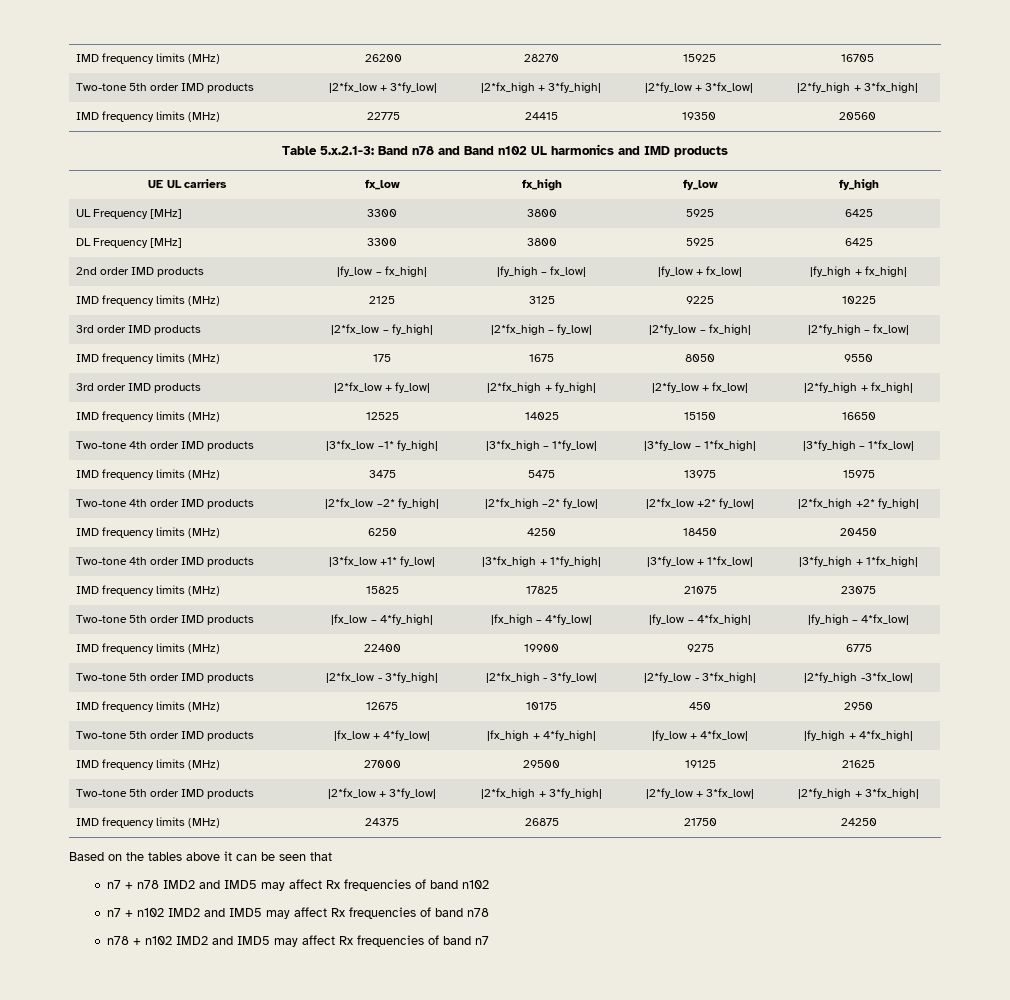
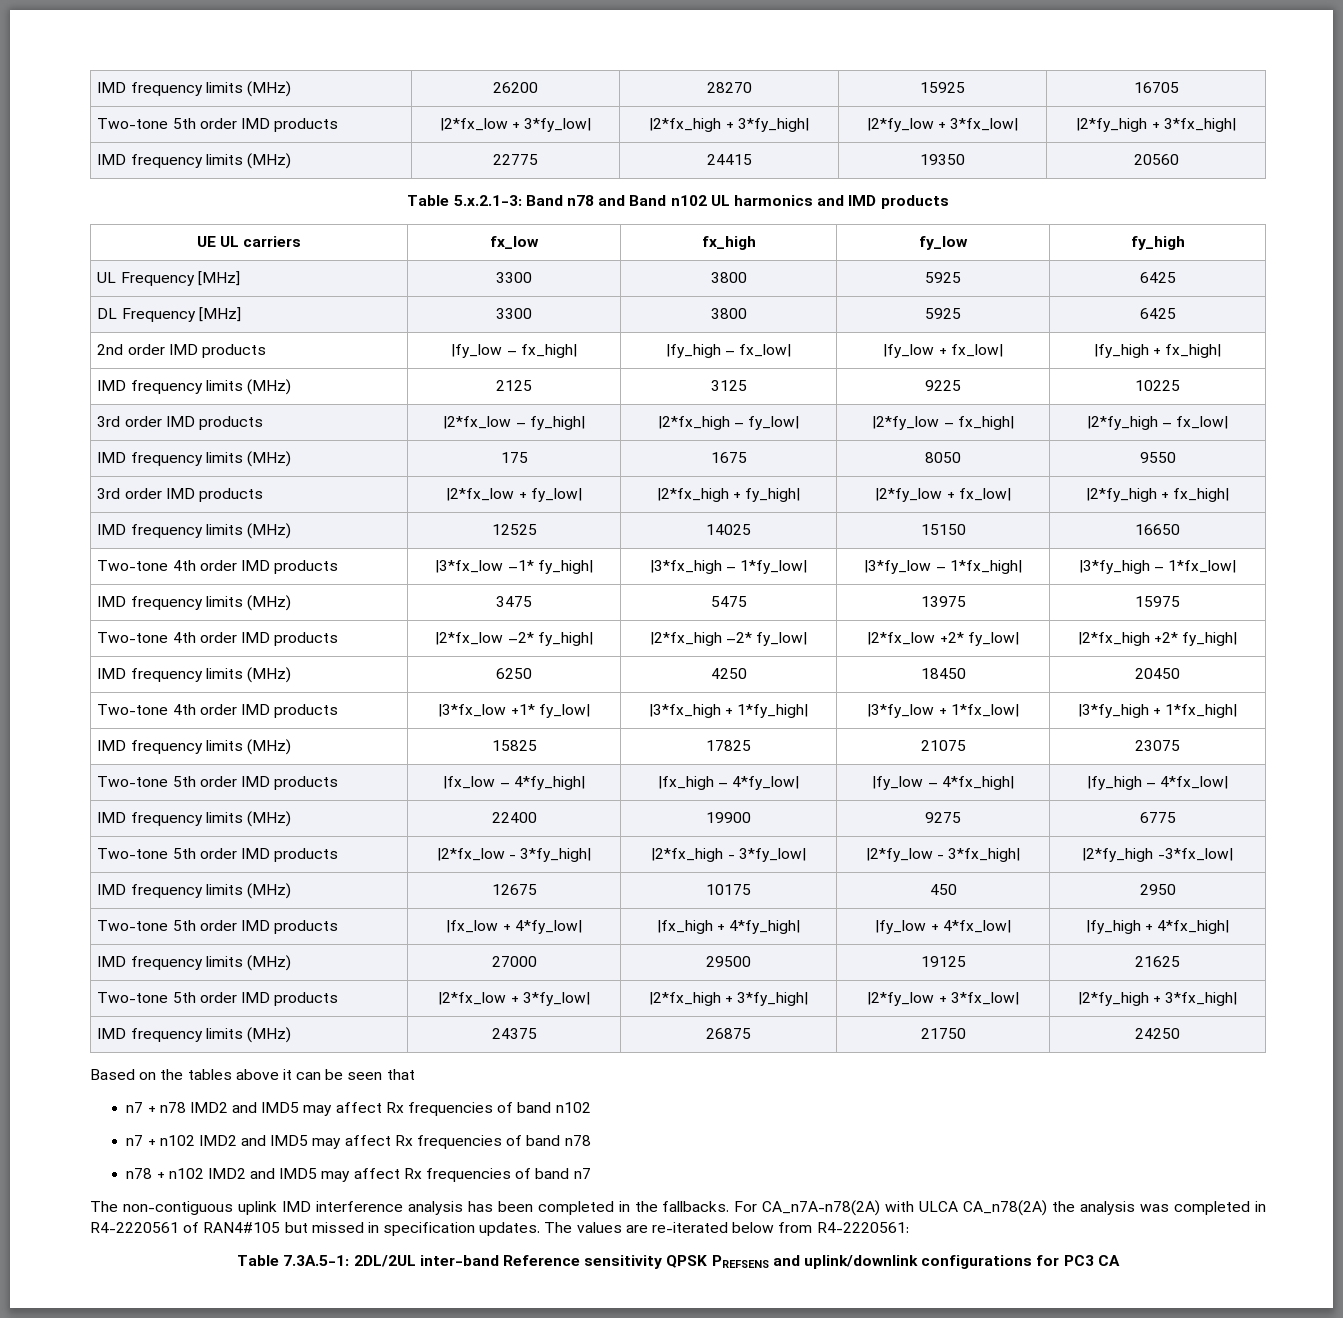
(490, 940) none -> [90,1200,1267,1216] [90,1222,909,1236] [237,1255,1120,1269] // The non-contiguous uplink IMD interference analysis has been completed in the fallbacks. For CA_n7A-n78(2A) with ULCA CA_n78(2A) the analysis was completed in R4-2220561 of RAN4#105 but missed in specification updates. The values are re-iterated below from R4-2220561: // Table 7.3A.5-1: 2DL/2UL inter-band Reference sensitivity QPSK PREFSENS and uplink/downlink configurations for PC3 CA

